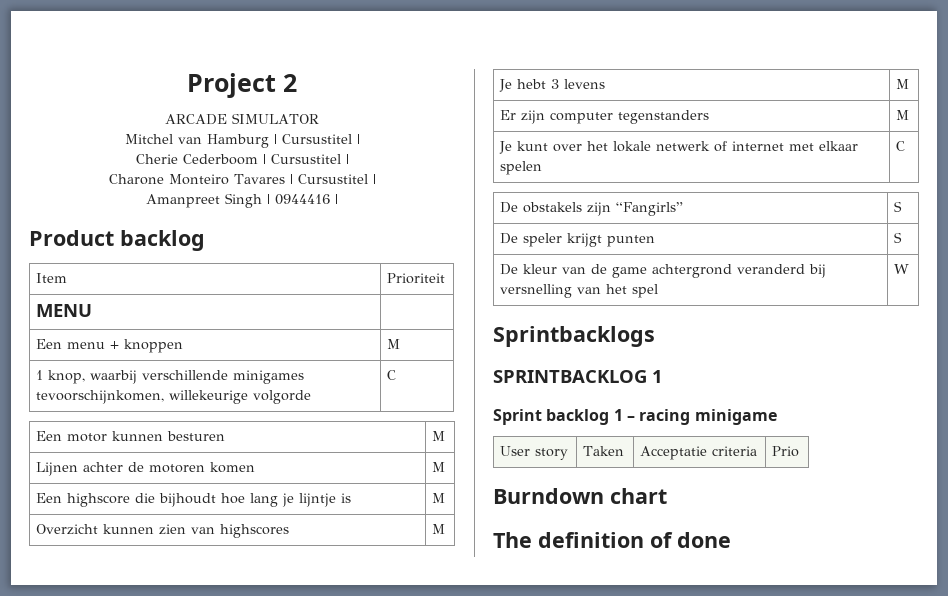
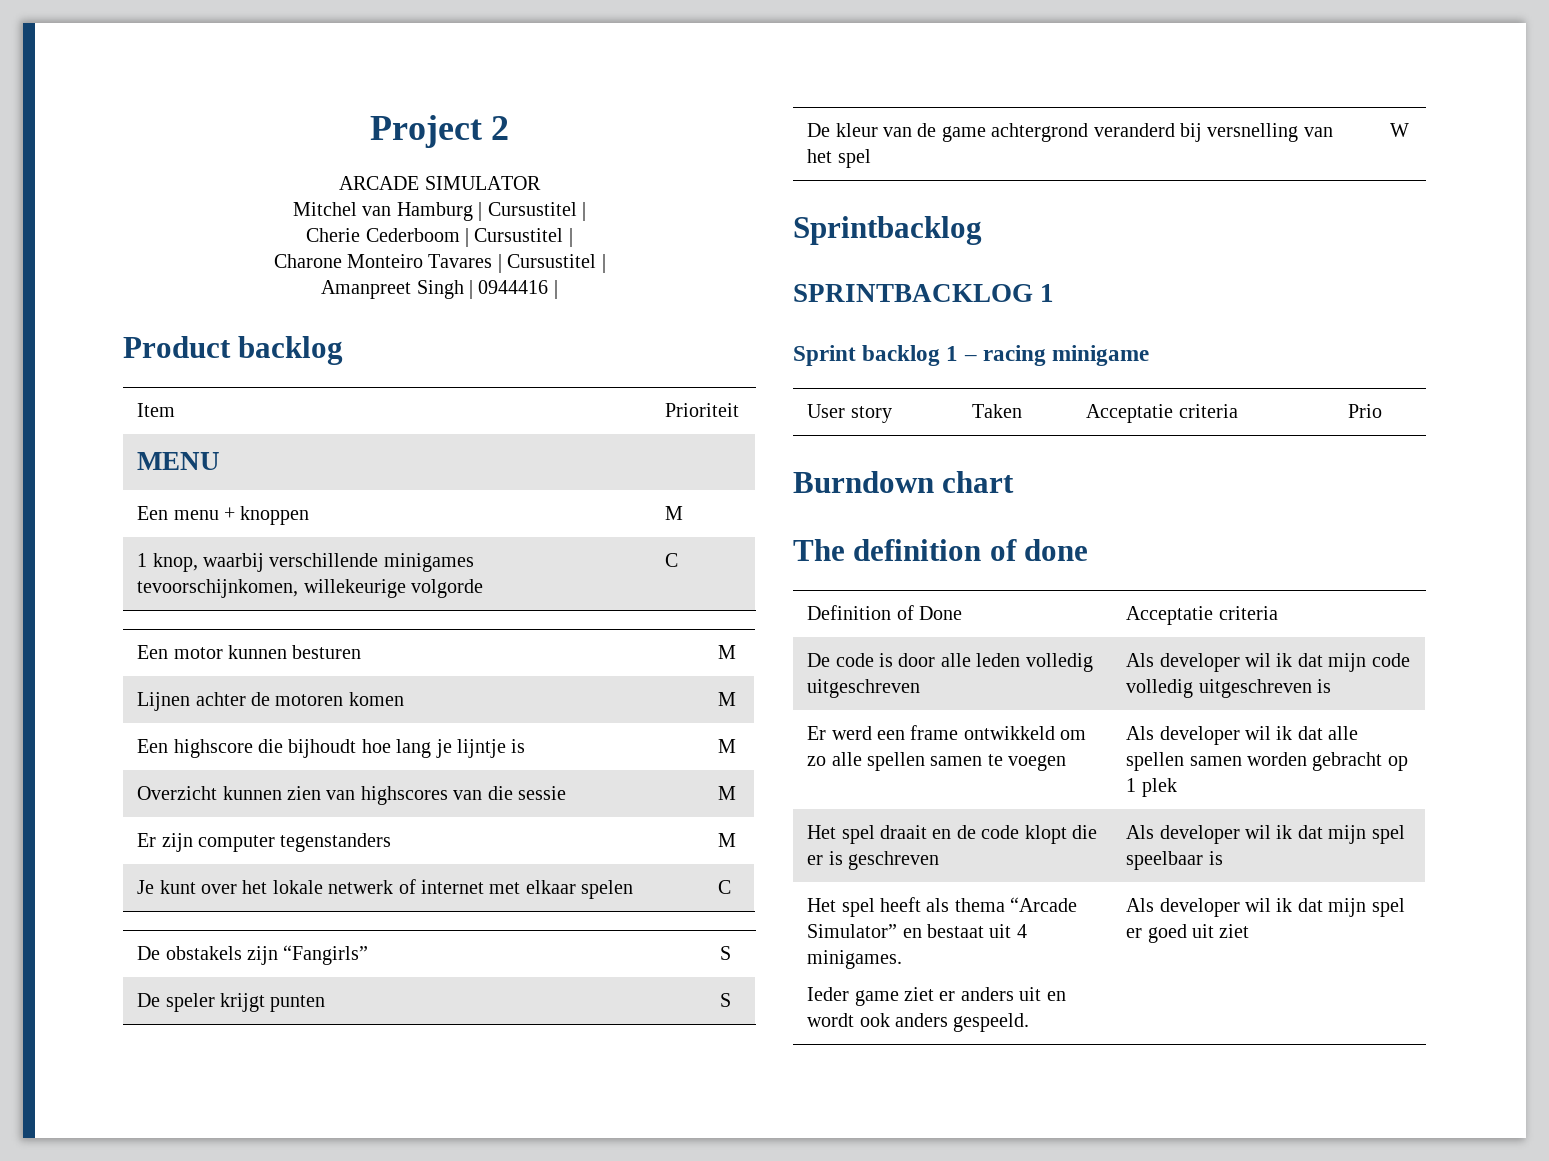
[432,524,446,534] [499,79,606,92] | M // Je hebt 3 levens -> [453,786,566,800] van die sessie
[493,326,655,347] Sprintbacklogs -> [793,216,982,245] Sprintbacklog
(731, 540) none -> [807,605,962,620] [1126,606,1278,625] [807,653,1093,672] [807,679,921,698] [1126,653,1410,672] [1126,679,1331,698] [807,725,1087,740] [807,752,1067,771] [1126,726,1359,745] [1126,752,1408,771] [1126,778,1177,797] [807,825,1097,844] [807,851,939,870] [1126,825,1405,844] [1126,851,1223,870] [807,897,1078,917] [807,924,1027,938] [807,950,903,969] [807,987,1066,1006] [807,1013,1030,1032] [1126,898,1405,917] [1126,924,1250,943] // Definition of Done | Acceptatie criteria // De code is door alle leden volledig uitgeschreven | Als developer wil ik dat mijn code volledig uitgeschreven is // Er werd een frame ontwikkeld om zo alle spellen samen te voegen | Als developer wil ik dat alle spellen samen worden gebracht op 1 plek // Het spel draait en de code klopt die er is geschreven | Als developer wil ik dat mijn spel speelbaar is // Het spel heeft als thema “Arcade Simulator” en bestaat uit 4 minigames. // Ieder game ziet er anders uit en wordt ook anders gespeeld. | Als developer wil ik dat mijn spel er goed uit ziet

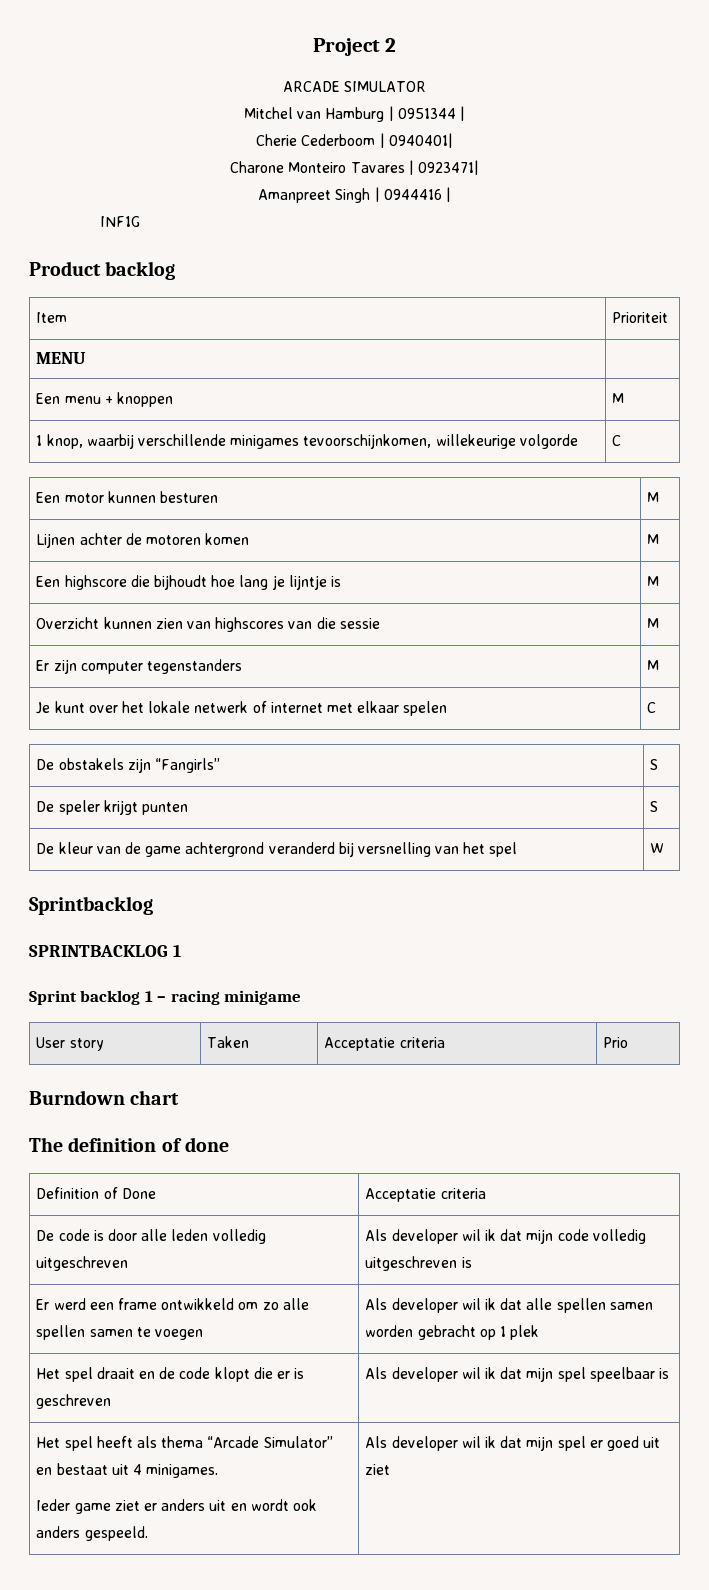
[487,202,577,216] Cursustitel -> [397,108,456,119] 0951344
[474,228,573,247] Cursustitel | -> [388,133,453,148] 0940401|
[507,254,606,273] Cursustitel | -> [417,160,479,175] 0923471|
(558, 289) none -> [100,216,141,227] // INF1G

